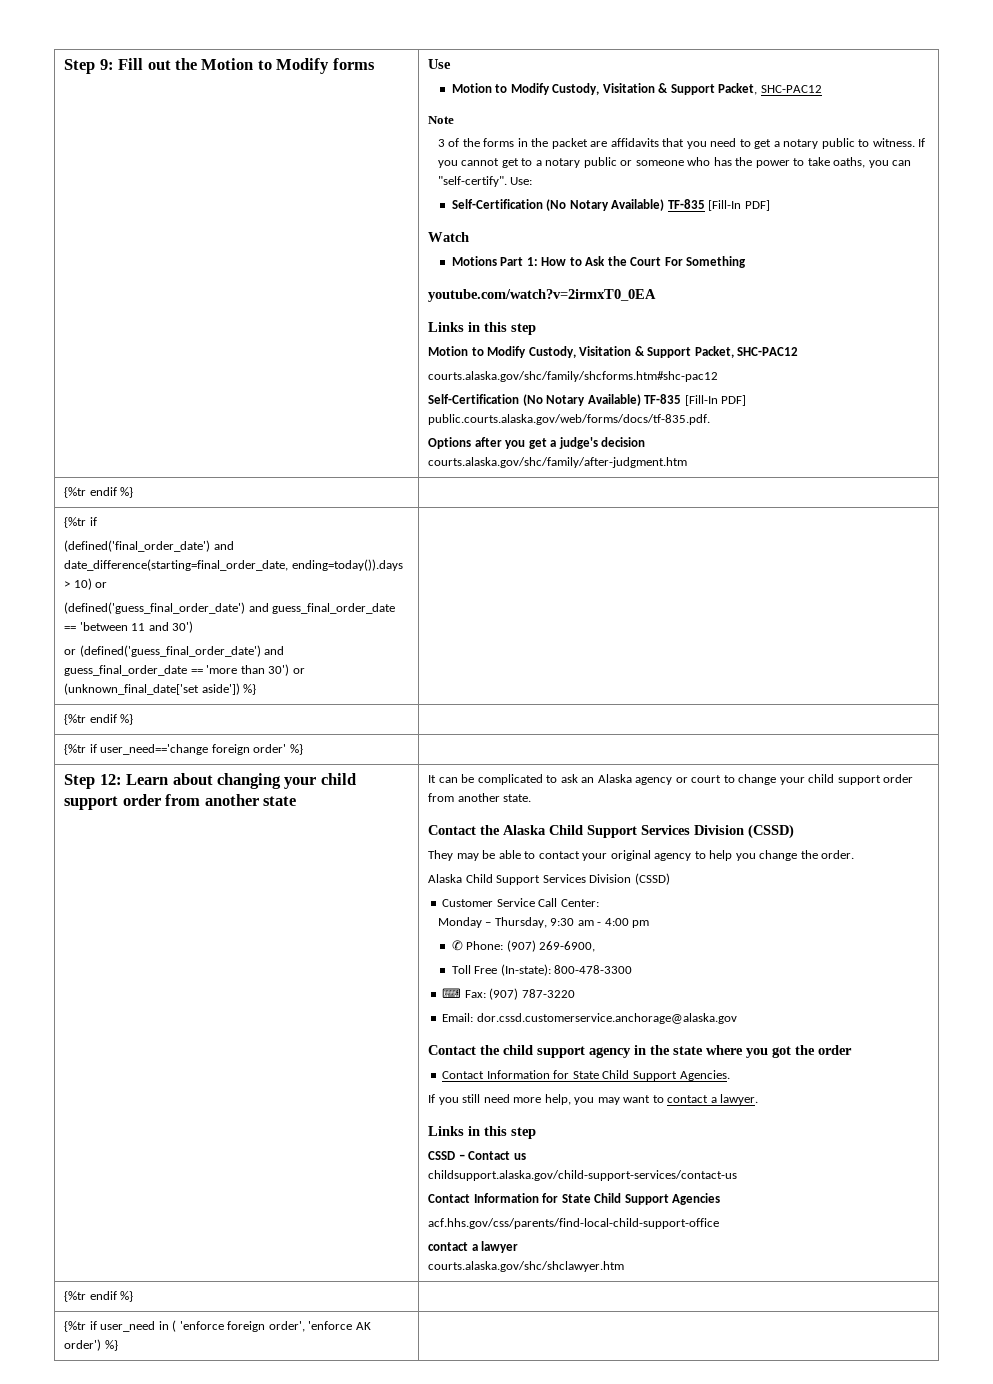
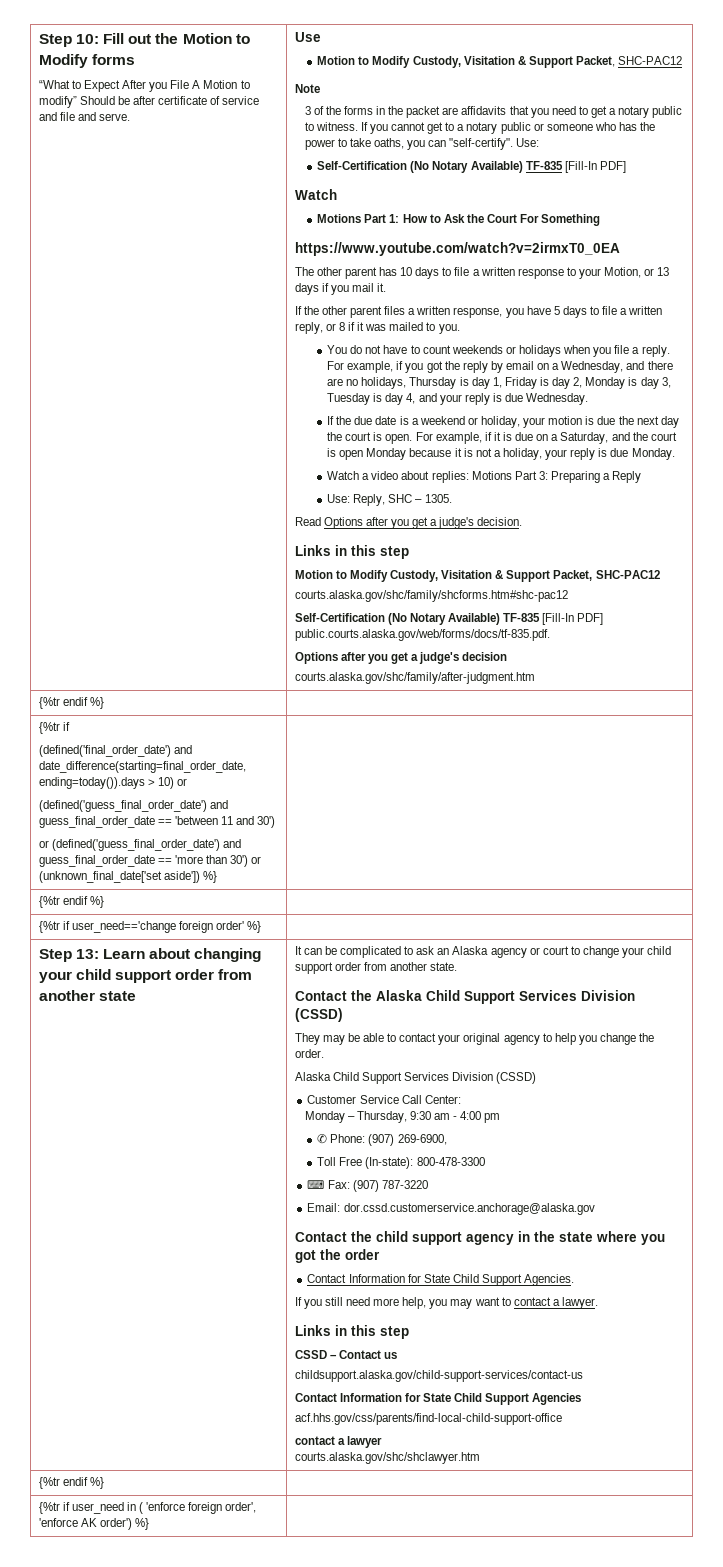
[64,59,114,74] Step 9: -> [38,34,99,47] Step 10:
(375, 64) none -> [38,80,250,92] [38,96,260,108] [38,112,131,121] // “What to Expect After you File A Motion to modify” Should be after certificate of service and file and serve.
[428,289,657,302] youtube.com/watch?v=2irmxT0_0EA -> [294,242,620,256] [294,267,670,279] [294,283,387,295] [294,306,663,318] [294,322,460,334] [327,345,670,357] [327,361,673,373] [327,377,671,389] [327,393,589,405] [327,416,679,428] [327,432,677,444] [327,448,675,460] [327,471,642,483] [327,494,452,506] [294,517,523,529] https://www.youtube.com/watch?v=2irmxT0_0EA // The other parent has 10 days to file a written response to your Motion, or 13 days if you mail it. // If the other parent files a written response, you have 5 days to file a written reply, or 8 if it was mailed to you. // You do not have to count weekends or holidays when you file a reply. For example, if you got the reply by email on a Wednesday, and there are no holidays, Thursday is day 1, Friday is day 2, Monday is day 3, Tuesday is day 4, and your reply is due Wednesday. // If the due date is a weekend or holiday, your motion is due the next day the court is open. For example, if it is due on a Saturday, and the court is open Monday because it is not a holiday, your reply is due Monday. // Watch a video about replies: Motions Part 3: Preparing a Reply // Use: Reply, SHC – 1305. // Read Options after you get a judge's decision.
[99,774,122,785] 12: -> [75,949,99,959] 13:

